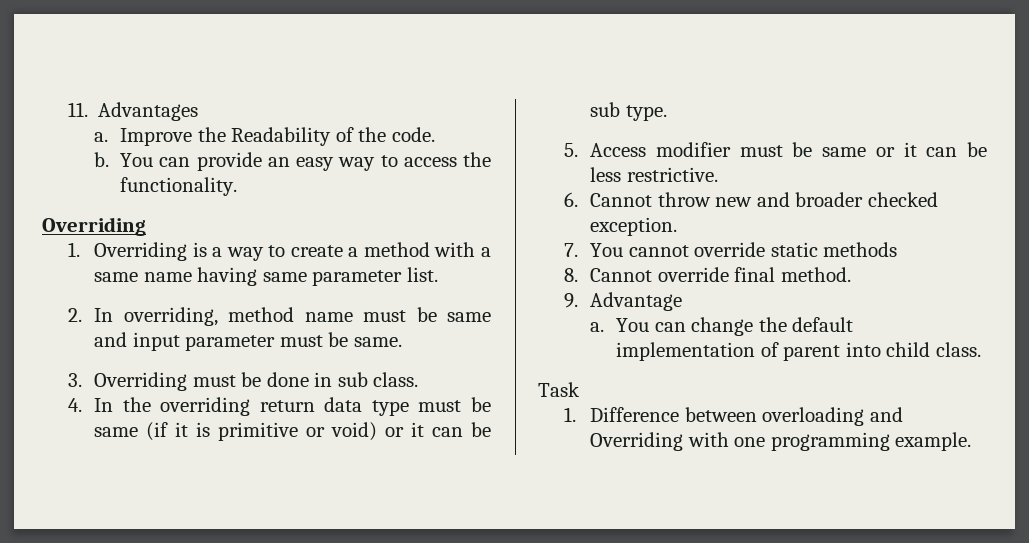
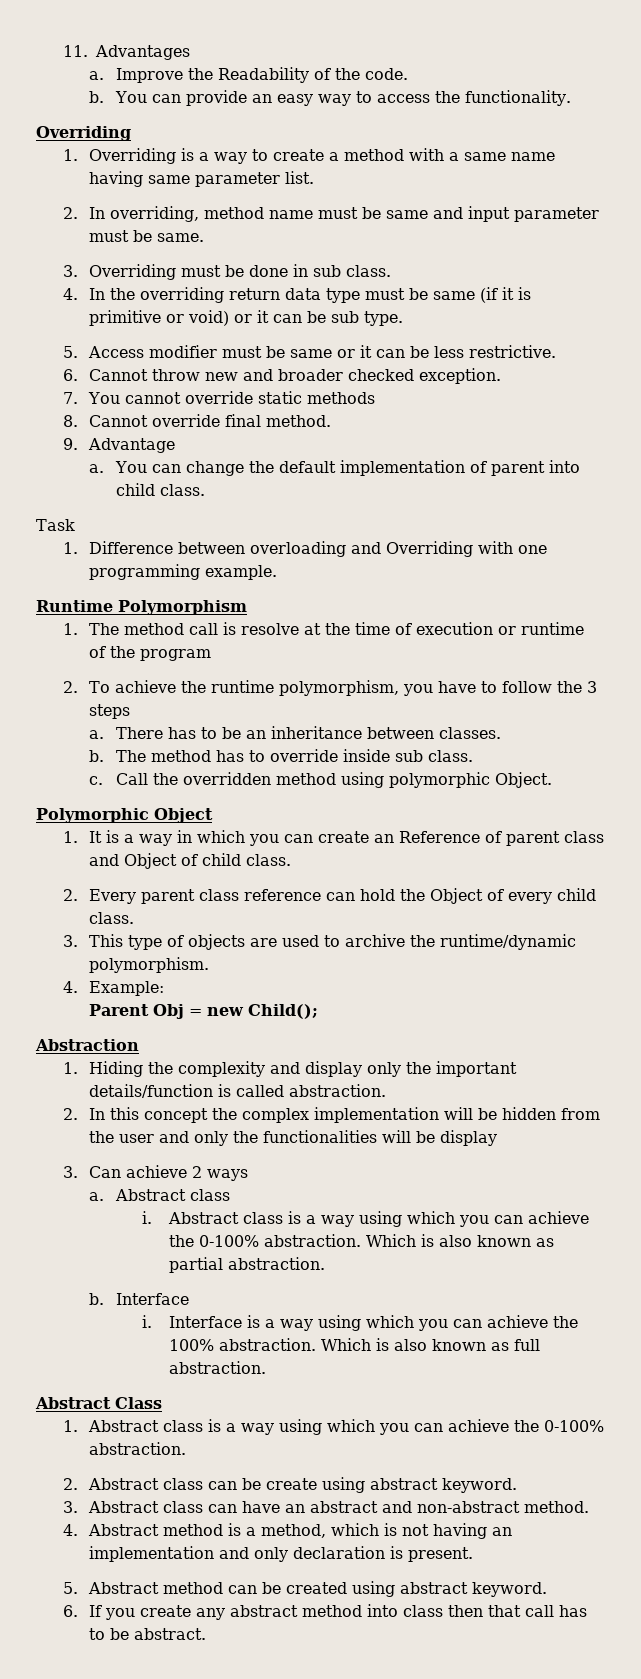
(972, 441) none -> [36,600,247,615] [62,622,585,635] [89,646,212,661] [62,680,598,696] [89,704,131,719] [89,726,501,739] [89,749,473,762] [89,772,552,788] [36,808,213,823] [62,830,605,846] [89,853,292,869] [62,888,597,904] [89,912,135,924] [62,934,577,950] [89,957,210,973] [62,981,165,996] [89,1004,319,1019] [35,1039,139,1051] [62,1061,518,1077] [89,1084,387,1098] [62,1107,601,1123] [89,1130,498,1146] [62,1165,249,1181] [89,1189,230,1201] [142,1211,589,1227] [168,1234,554,1247] [168,1257,325,1273] [89,1293,189,1305] [142,1315,578,1331] [168,1338,540,1351] [168,1361,266,1374] [35,1397,162,1409] [62,1419,605,1435] [89,1442,187,1455] [62,1477,518,1493] [62,1501,590,1513] [62,1523,513,1539] [89,1546,474,1562] [62,1581,548,1597] [62,1604,588,1620] [89,1628,207,1640] // Runtime Polymorphism // 1. The method call is resolve at the time of execution or runtime of the program // 2. To achieve the runtime polymorphism, you have to follow the 3 steps // a. There has to be an inheritance between classes. // b. The method has to override inside sub class. // c. Call the overridden method using polymorphic Object. // Polymorphic Object // 1. It is a way in which you can create an Reference of parent class and Object of child class. // 2. Every parent class reference can hold the Object of every child class. // 3. This type of objects are used to archive the runtime/dynamic polymorphism. // 4. Example: // Parent Obj = new Child(); // Abstraction // 1. Hiding the complexity and display only the important details/function is called abstraction. // 2. In this concept the complex implementation will be hidden from the user and only the functionalities will be display // 3. Can achieve 2 ways // a. Abstract class // i. Abstract class is a way using which you can achieve the 0-100% abstraction. Which is also known as partial abstraction. // b. Interface // i. Interface is a way using which you can achieve the 100% abstraction. Which is also known as full abstraction. // Abstract Class // 1. Abstract class is a way using which you can achieve the 0-100% abstraction. // 2. Abstract class can be create using abstract keyword. // 3. Abstract class can have an abstract and non-abstract method. // 4. Abstract method is a method, which is not having an implementation and only declaration is present. // 5. Abstract method can be created using abstract keyword. // 6. If you create any abstract method into class then that call has to be abstract.

